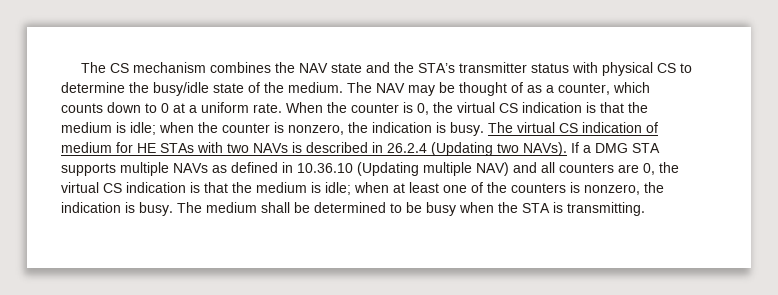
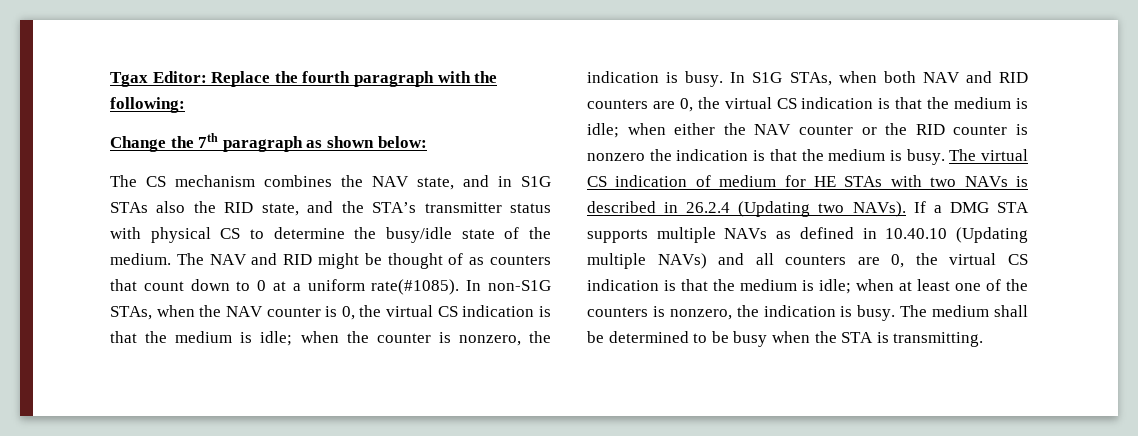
(81, 67) none -> [110,71,498,87] [110,97,185,113] [110,133,427,152] Tgax Editor: Replace the fourth paragraph with the following: // Change the 7th paragraph as shown below: //
[331,63,363,73] state -> [417,175,551,190] [110,201,299,216] state, and in S1G STAs also the RID state,
[408,85,435,96] may -> [251,253,359,269] and RID might
[546,82,650,95] [61,103,103,113] a counter, which counts -> [490,255,551,265] [110,279,184,291] counters that count
[253,102,347,113] rate. When the -> [371,279,551,295] [110,305,263,320] rate(#1085). In non-S1G STAs, when the NAV
(484, 129) none -> [730,71,1028,86] [587,97,1028,112] [587,123,1028,138] [587,149,945,165] In S1G STAs, when both NAV and RID counters are 0, the virtual CS indication is that the medium is idle; when either the NAV counter or the RID counter is nonzero the indication is that the medium is busy.
[297,163,353,173] 10.36.10 -> [885,228,948,239] 10.40.10
[476,162,509,176] NAV) -> [657,253,707,269] NAVs)

